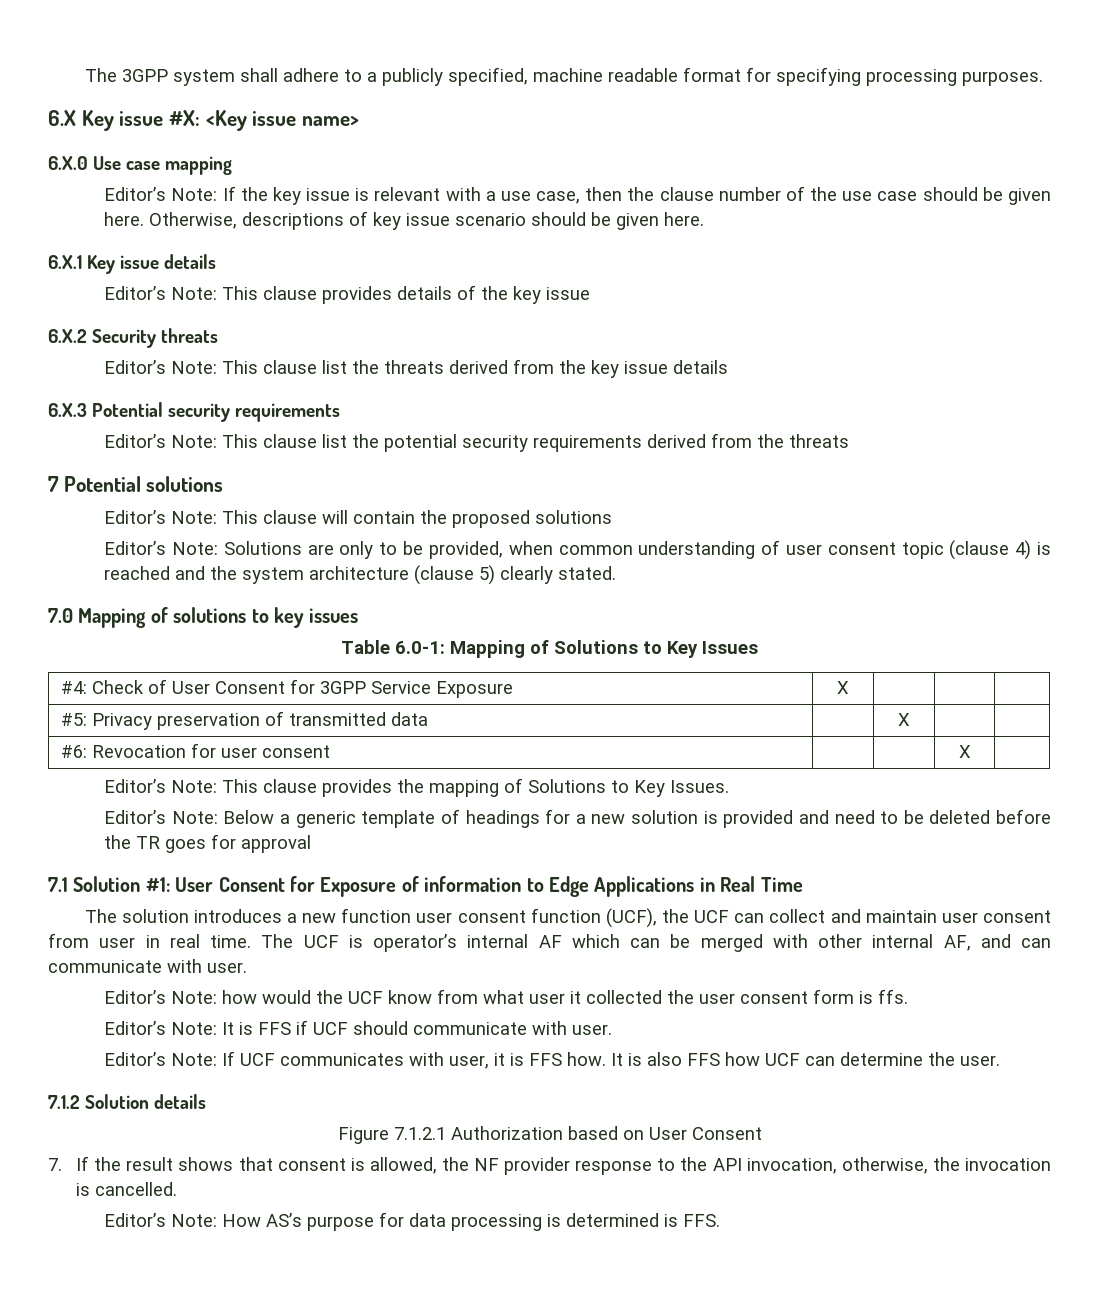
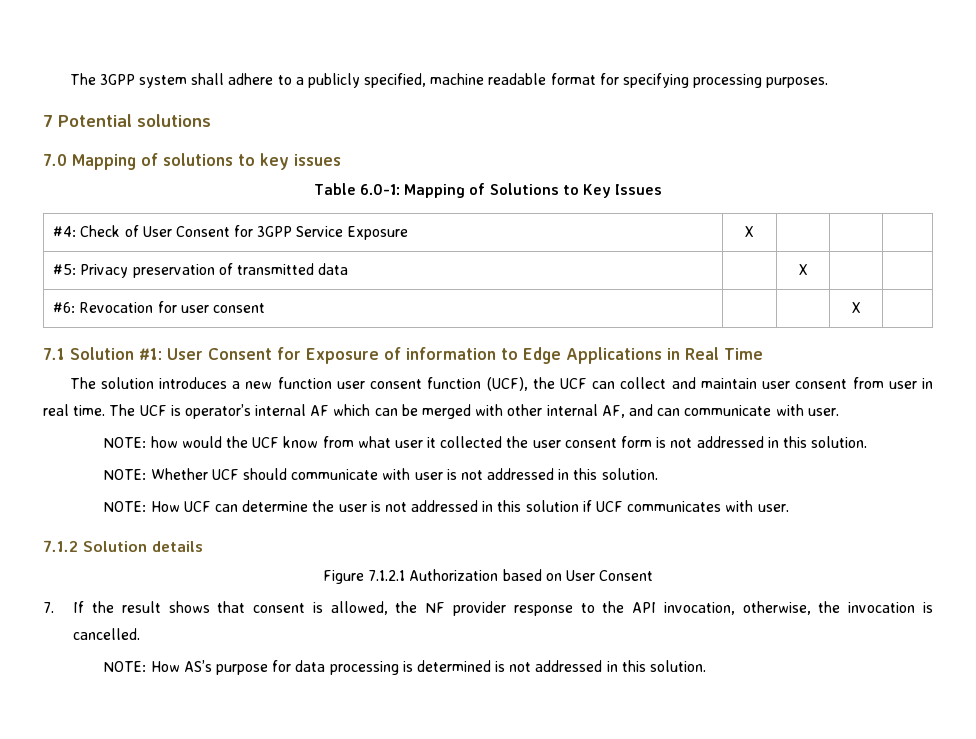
[48,110,360,131] [48,156,233,175] [104,186,1051,205] [104,211,705,230] [48,254,217,274] [104,285,591,304] [48,328,219,348] [104,359,729,378] [48,402,341,422] [104,433,850,452] [48,476,224,492] [104,510,613,528] [104,540,1052,560] [104,565,617,585] 6.X Key issue #X: <Key issue name> // 6.X.0 Use case mapping // Editor’s Note: If the key issue is relevant with a use case, then the clause number of the use case should be given here. Otherwise, descriptions of key issue scenario should be given here. // 6.X.1 Key issue details // Editor’s Note: This clause provides details of the key issue // 6.X.2 Security threats // Editor’s Note: This clause list the threats derived from the key issue details // 6.X.3 Potential security requirements // Editor’s Note: This clause list the potential security requirements derived from the threats // 7 Potential solutions // Editor’s Note: This clause will contain the proposed solutions // Editor’s Note: Solutions are only to be provided, when common understanding of user consent topic (clause 4) is reached and the system architecture (clause 5) clearly stated. -> [43,114,211,127] 7 Potential solutions
[104,778,730,797] [104,809,1051,828] [104,834,312,853] // Editor’s Note: This clause provides the mapping of Solutions to Key Issues. // Editor’s Note: Below a generic template of headings for a new solution is provided and need to be deleted before the TR goes for approval -> (861, 307) none
[104,990,218,1004] Editor’s Note: -> [103,437,147,448] NOTE:
[878,989,909,1004] [104,1020,613,1035] [104,1051,956,1069] ffs. // Editor’s Note: It is FFS if UCF should communicate with user. // Editor’s Note: If UCF communicates with user, it is FFS how. It is also FFS how UCF can determine the -> [670,436,868,448] [103,468,658,480] [103,500,754,512] not addressed in this solution. // NOTE: Whether UCF should communicate with user is not addressed in this solution. // NOTE: How UCF can determine the user is not addressed in this solution if UCF communicates with
[104,1213,218,1227] Editor’s Note: -> [103,661,147,672] NOTE:
[683,1214,721,1227] FFS. -> [509,660,707,672] not addressed in this solution.

